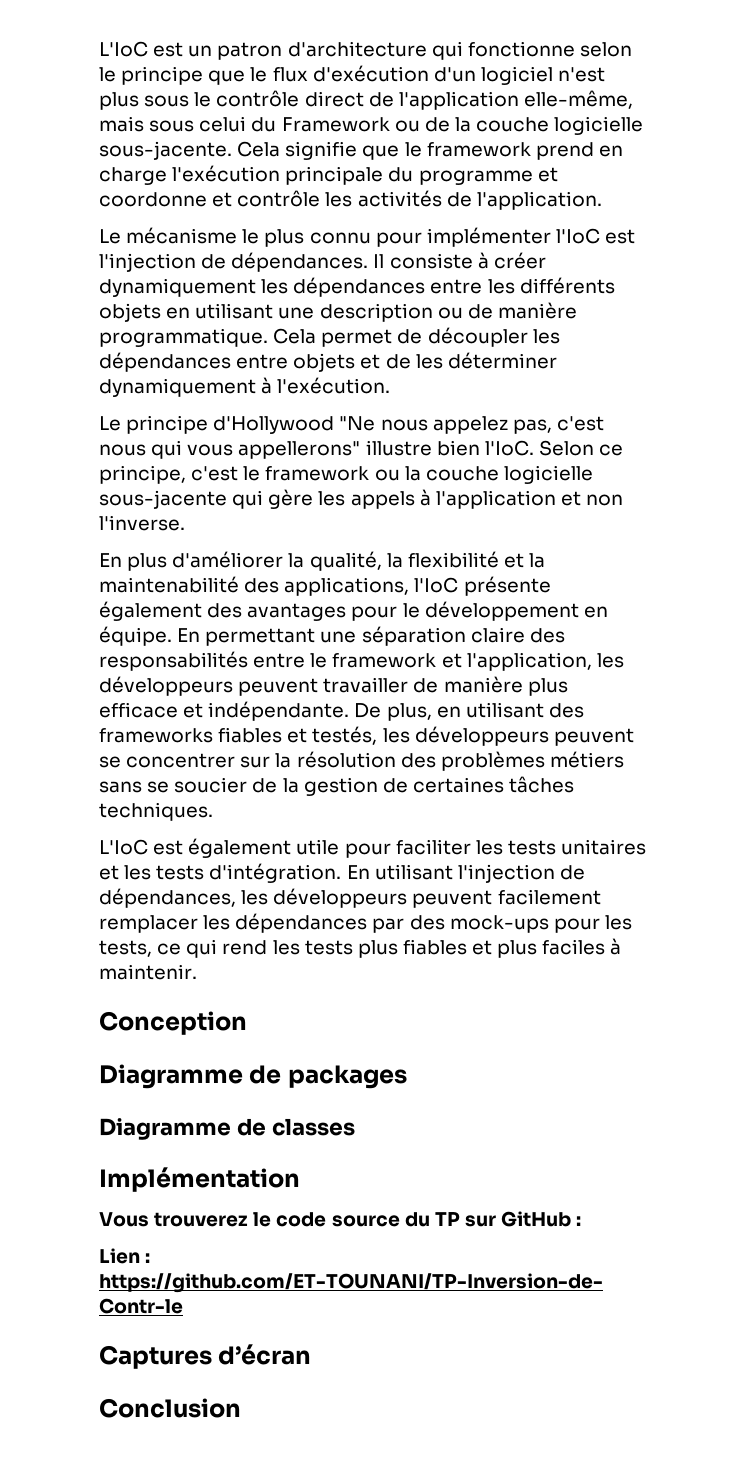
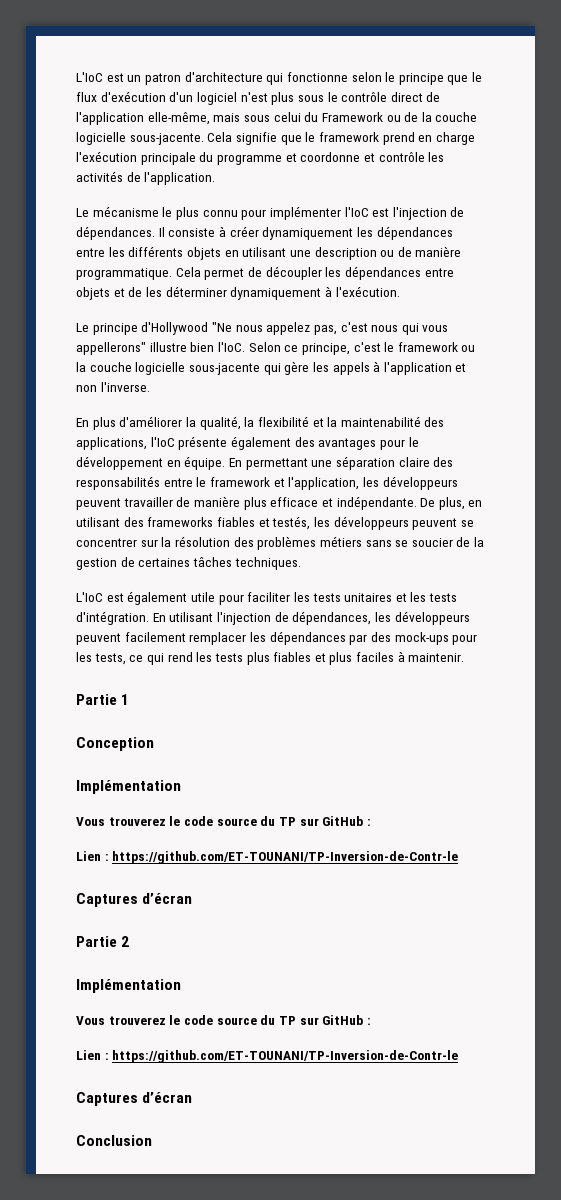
(197, 972) none -> [76,694,130,705] // Partie 1
[99,1064,407,1089] [99,1118,355,1140] Diagramme de packages // Diagramme de classes -> [76,780,181,794] [76,816,371,826] [76,851,459,864] [76,893,193,907] [76,936,130,947] Implémentation // Vous trouverez le code source du TP sur GitHub : // Lien : https://github.com/ET-TOUNANI/TP-Inversion-de-Contr-le // Captures d’écran // Partie 2

